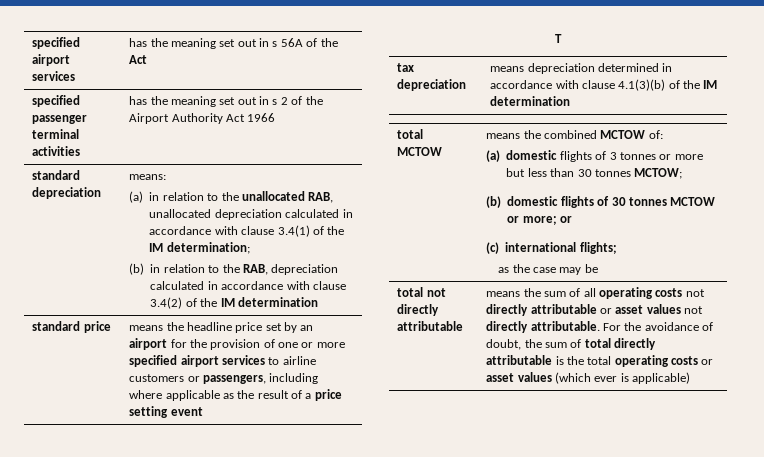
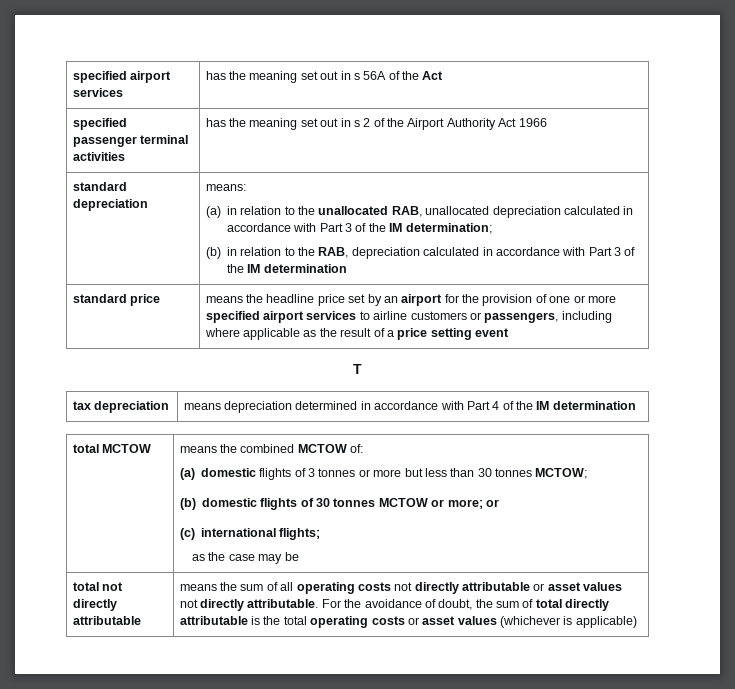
[241,225,310,237] clause 3.4(1) -> [319,223,353,232] Part 3
[312,281,346,290] [150,297,183,309] clause 3.4(2) -> [588,247,622,256] Part 3
[581,79,666,91] clause 4.1(3)(b) -> [466,401,500,410] Part 4
[554,372,618,384] (which ever -> [500,616,561,628] (whichever

